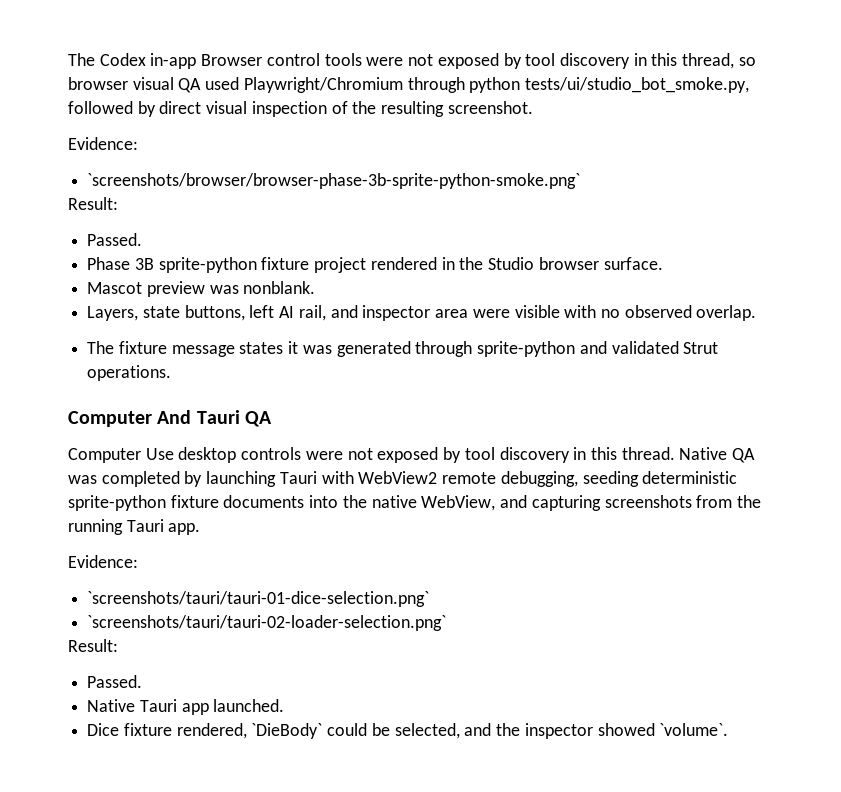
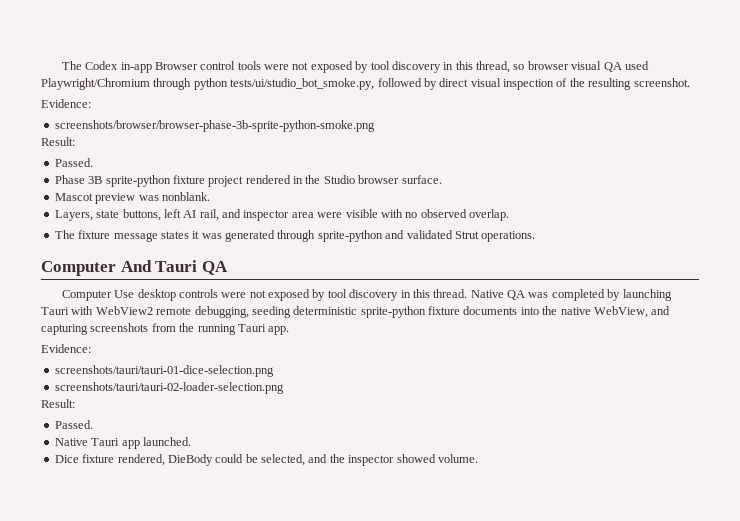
[87,173,581,189] `screenshots/browser/browser-phase-3b-sprite-python-smoke.png` -> [54,120,375,132] screenshots/browser/browser-phase-3b-sprite-python-smoke.png
[87,591,430,607] [87,615,447,631] `screenshots/tauri/tauri-01-dice-selection.png` // `screenshots/tauri/tauri-02-loader-selection.png` -> [54,365,274,377] [54,382,284,394] screenshots/tauri/tauri-01-dice-selection.png // screenshots/tauri/tauri-02-loader-selection.png
[251,723,323,739] `DieBody` -> [167,454,213,466] DieBody
[659,723,729,736] `volume`. -> [437,454,478,463] volume.

